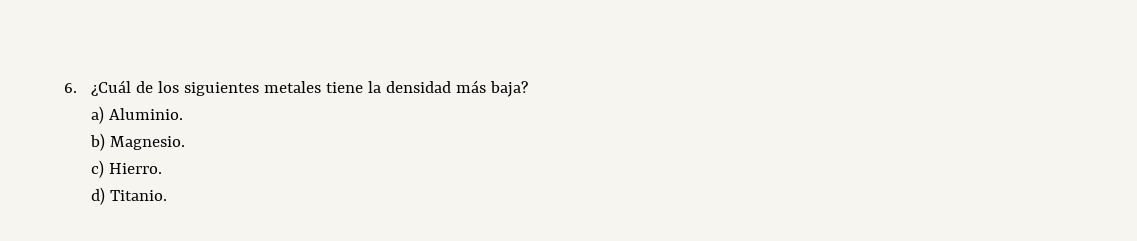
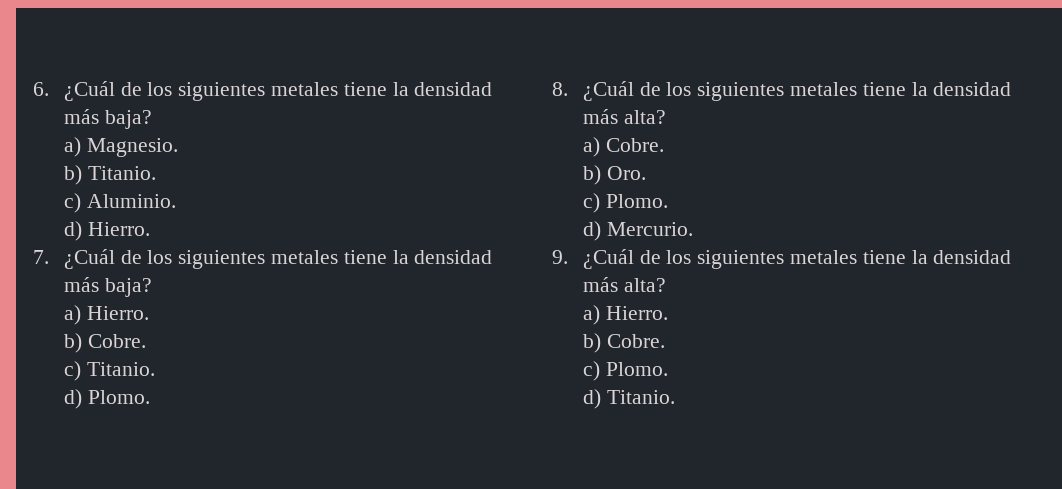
[109,108,184,120] [90,133,186,151] [91,160,163,178] Aluminio. // b) Magnesio. // c) Hierro. -> [86,138,178,157] [63,165,156,185] [63,193,176,213] [63,221,150,241] [33,249,493,269] [63,277,152,297] [63,305,149,325] [63,333,146,353] [63,361,155,381] [63,389,150,409] [552,81,1012,101] [582,109,666,124] [582,137,664,157] [582,165,646,185] [582,193,668,213] [582,221,693,241] [552,249,1012,269] [582,277,666,292] [582,305,668,325] [582,333,665,353] [582,361,668,381] Magnesio. // b) Titanio. // c) Aluminio. // d) Hierro. // 7. ¿Cuál de los siguientes metales tiene la densidad más baja? // a) Hierro. // b) Cobre. // c) Titanio. // d) Plomo. // 8. ¿Cuál de los siguientes metales tiene la densidad más alta? // a) Cobre. // b) Oro. // c) Plomo. // d) Mercurio. // 9. ¿Cuál de los siguientes metales tiene la densidad más alta? // a) Hierro. // b) Cobre. // c) Plomo.

